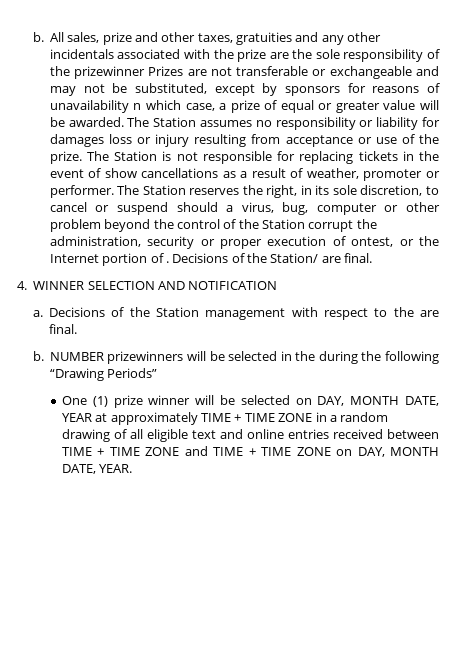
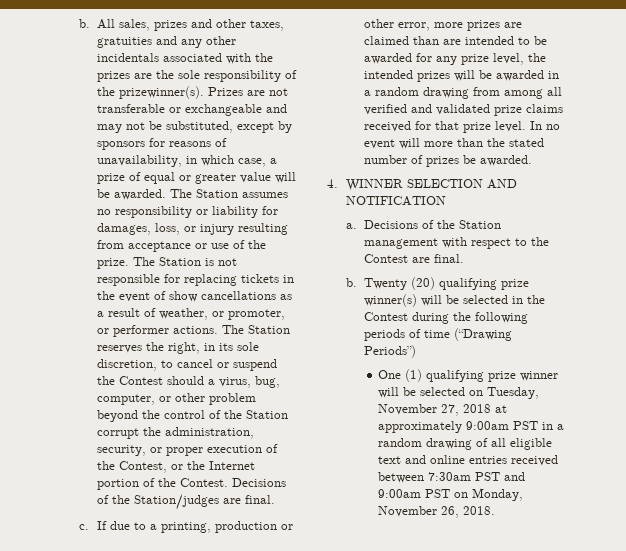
[102,32,132,45] prize -> [154,20,188,31] prizes
[237,49,267,62] prize -> [97,71,131,82] prizes
[74,66,146,79] prizewinner -> [119,86,205,99] prizewinner(s).
[49,100,142,113] unavailability n -> [97,155,198,167] unavailability, in
[49,134,132,147] damages loss -> [97,223,181,235] damages, loss,
[363,169,441,181] [49,185,114,198] promoter or performer. -> [212,309,286,320] [97,325,219,337] or promoter, or performer actions.
(168, 208) none -> [97,376,164,385] the Contest
[316,203,377,215] computer -> [97,394,156,405] computer,
[147,236,195,249] security -> [97,445,147,456] security,
[351,237,394,247] ontest, -> [97,461,168,473] the Contest,
[165,253,373,263] . Decisions of the Station/ are final. -> [158,478,287,487] [97,494,276,510] [78,521,294,533] [364,19,523,31] [364,36,548,45] [364,53,547,65] [364,70,560,82] [364,87,563,99] [364,104,564,116] [364,121,561,133] [364,138,545,149] [364,155,533,167] the Contest. Decisions of the Station/judges are final. // c. If due to a printing, production or other error, more prizes are claimed than are intended to be awarded for any prize level, the intended prizes will be awarded in a random drawing from among all verified and validated prize claims received for that prize level. In no event will more than the stated number of prizes be awarded.
(414, 312) none -> [364,254,409,263] Contest
[49,351,184,364] NUMBER prizewinners -> [364,277,530,290] [364,294,418,307] Twenty (20) qualifying prize winner(s)
(316, 356) none -> [364,312,409,321] Contest
[49,368,158,381] “Drawing Periods” -> [364,328,513,341] [364,345,417,358] periods of time (“Drawing Periods”)
(108, 401) none -> [426,370,485,382] qualifying
[317,396,439,406] [61,412,313,425] DAY, MONTH DATE, YEAR at approximately TIME + TIME ZONE -> [487,387,540,399] [378,404,508,416] [378,421,539,433] Tuesday, November 27, 2018 at approximately 9:00am PST
[61,446,439,457] [61,464,133,474] TIME + TIME ZONE and TIME + TIME ZONE on DAY, MONTH DATE, YEAR. -> [428,472,526,481] [378,488,524,501] [378,506,496,518] 7:30am PST and 9:00am PST on Monday, November 26, 2018.

